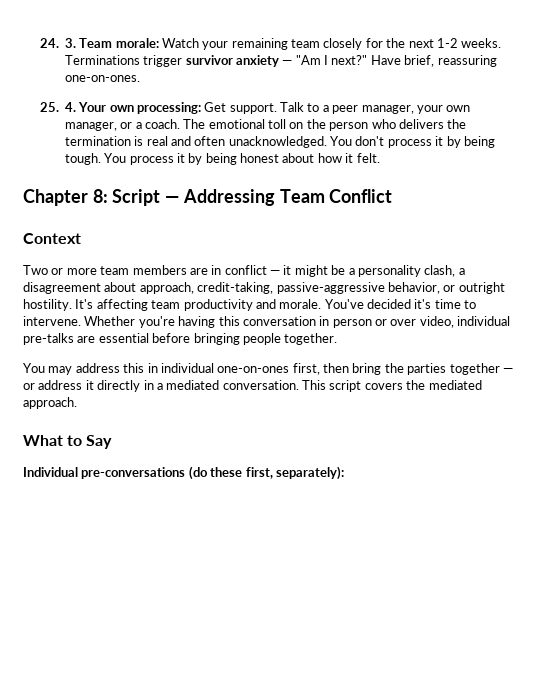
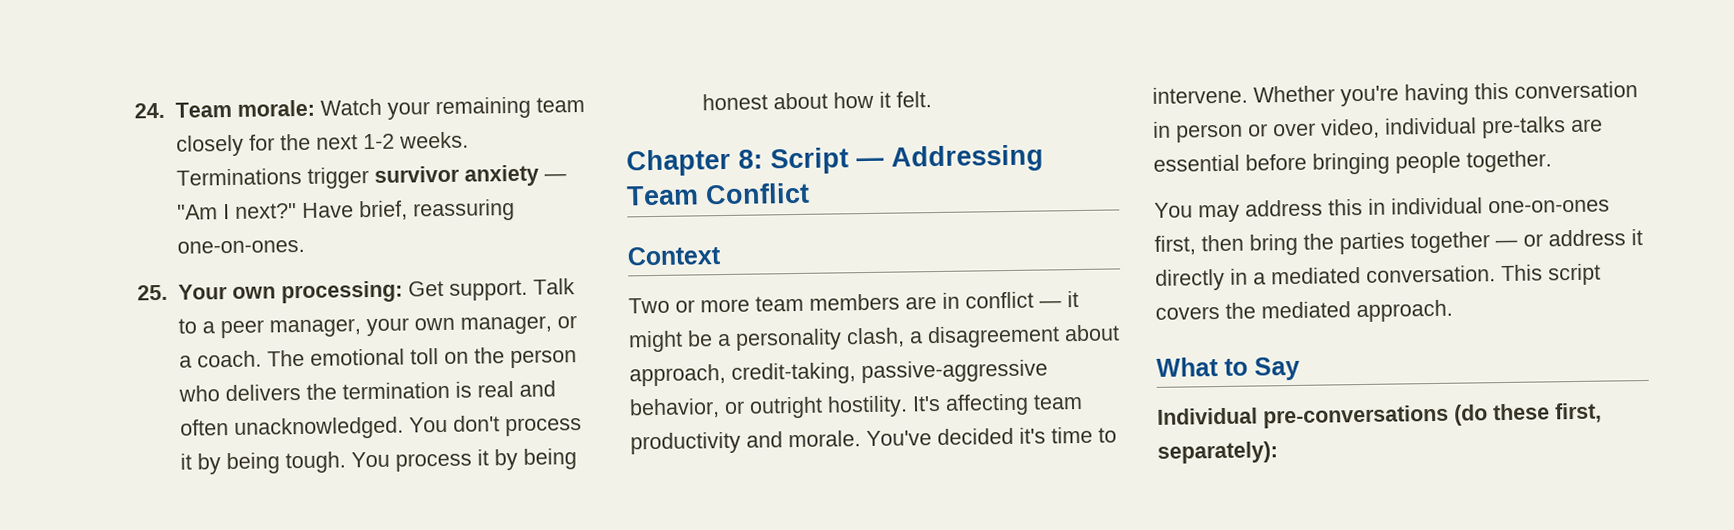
[64,38,76,48] 3. -> (166, 110) none
[64,102,76,112] 4. -> (169, 292) none

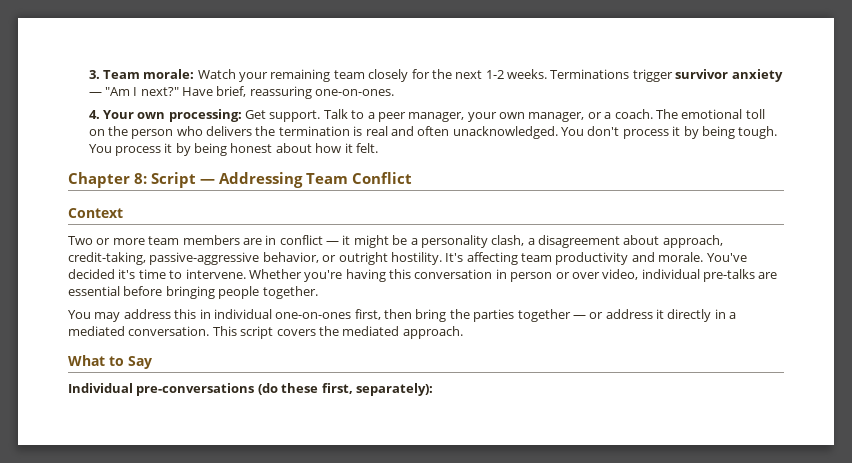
[134,102,166,119] 24. -> [88,70,100,79] 3.
[137,284,169,301] 25. -> [88,110,100,119] 4.

